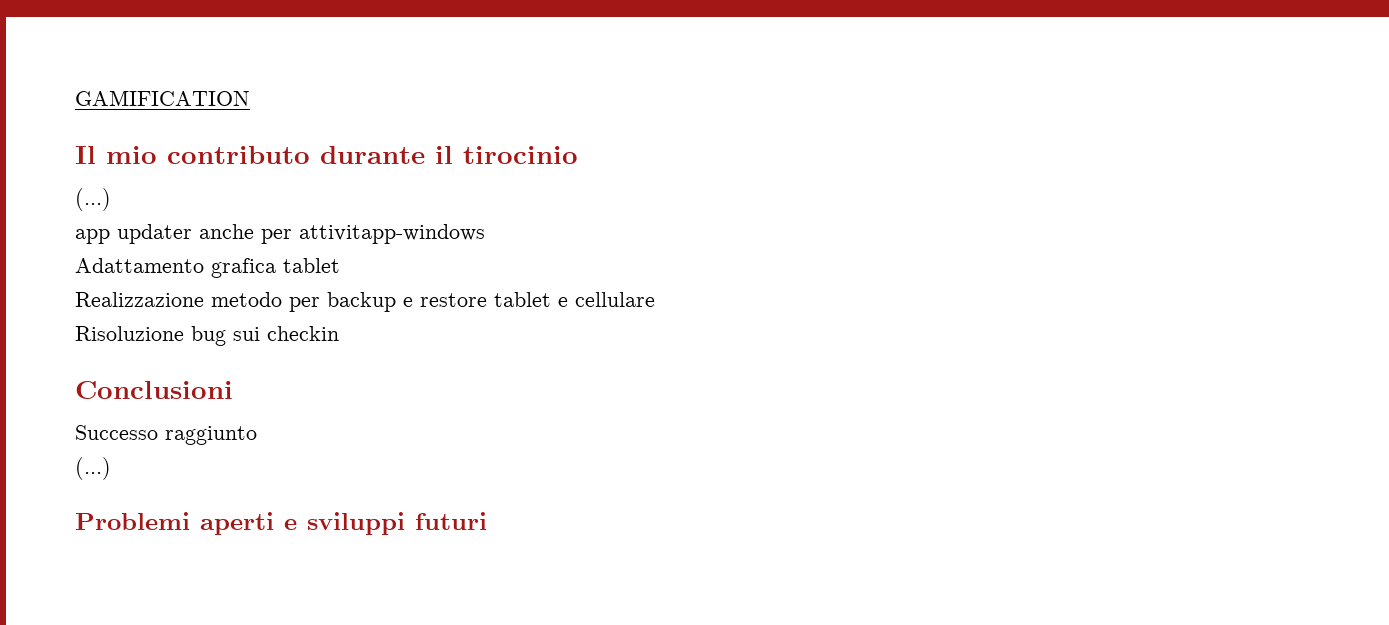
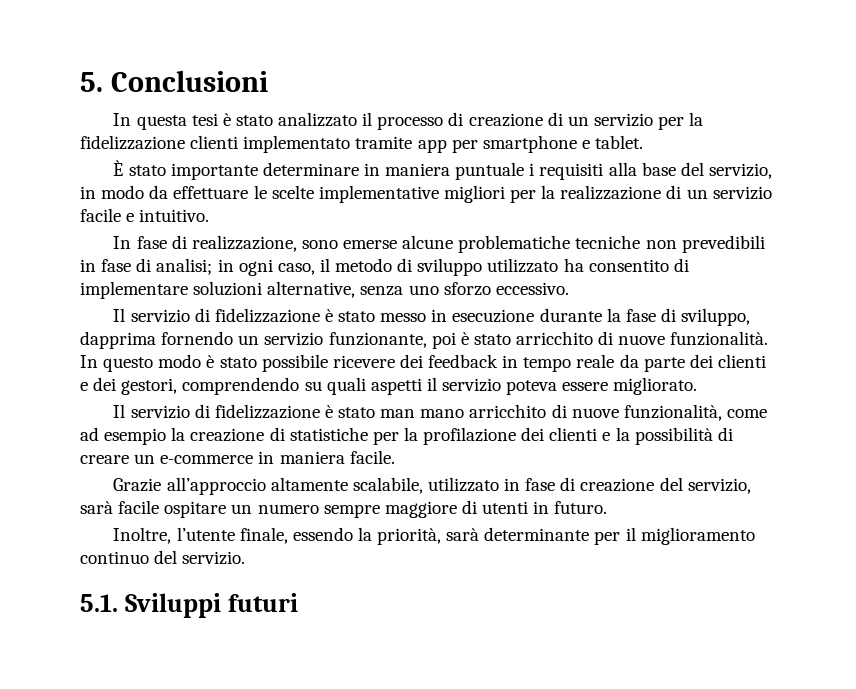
[75,90,250,106] [75,146,578,164] [75,188,111,211] [75,224,485,244] [75,258,340,278] [75,292,655,312] [75,326,339,346] [75,381,233,399] [75,425,257,445] [75,457,111,480] [75,512,405,535] GAMIFICATION // Il mio contributo durante il tirocinio // (...) // app updater anche per attivitapp-windows // Adattamento grafica tablet // Realizzazione metodo per backup e restore tablet e cellulare // Risoluzione bug sui checkin // Conclusioni // Successo raggiunto // (...) // Problemi aperti e sviluppi -> [80,70,268,92] [113,112,704,130] [80,135,644,153] [113,160,772,180] [80,185,772,203] [80,208,210,222] [113,235,765,253] [80,258,689,276] [80,281,569,299] [113,308,751,326] [80,331,769,349] [80,354,766,372] [80,377,698,395] [113,404,767,421] [80,427,733,445] [80,450,395,464] [113,477,751,495] [80,500,608,518] [113,527,755,545] [80,550,246,565] [80,593,221,618] 5. Conclusioni // In questa tesi è stato analizzato il processo di creazione di un servizio per la fidelizzazione clienti implementato tramite app per smartphone e tablet. // È stato importante determinare in maniera puntuale i requisiti alla base del servizio, in modo da effettuare le scelte implementative migliori per la realizzazione di un servizio facile e intuitivo. // In fase di realizzazione, sono emerse alcune problematiche tecniche non prevedibili in fase di analisi; in ogni caso, il metodo di sviluppo utilizzato ha consentito di implementare soluzioni alternative, senza uno sforzo eccessivo. // Il servizio di fidelizzazione è stato messo in esecuzione durante la fase di sviluppo, dapprima fornendo un servizio funzionante, poi è stato arricchito di nuove funzionalità. In questo modo è stato possibile ricevere dei feedback in tempo reale da parte dei clienti e dei gestori, comprendendo su quali aspetti il servizio poteva essere migliorato. // Il servizio di fidelizzazione è stato man mano arricchito di nuove funzionalità, come ad esempio la creazione di statistiche per la profilazione dei clienti e la possibilità di creare un e-commerce in maniera facile. // Grazie all’approccio altamente scalabile, utilizzato in fase di creazione del servizio, sarà facile ospitare un numero sempre maggiore di utenti in futuro. // Inoltre, l’utente finale, essendo la priorità, sarà determinante per il miglioramento continuo del servizio. // 5.1. Sviluppi

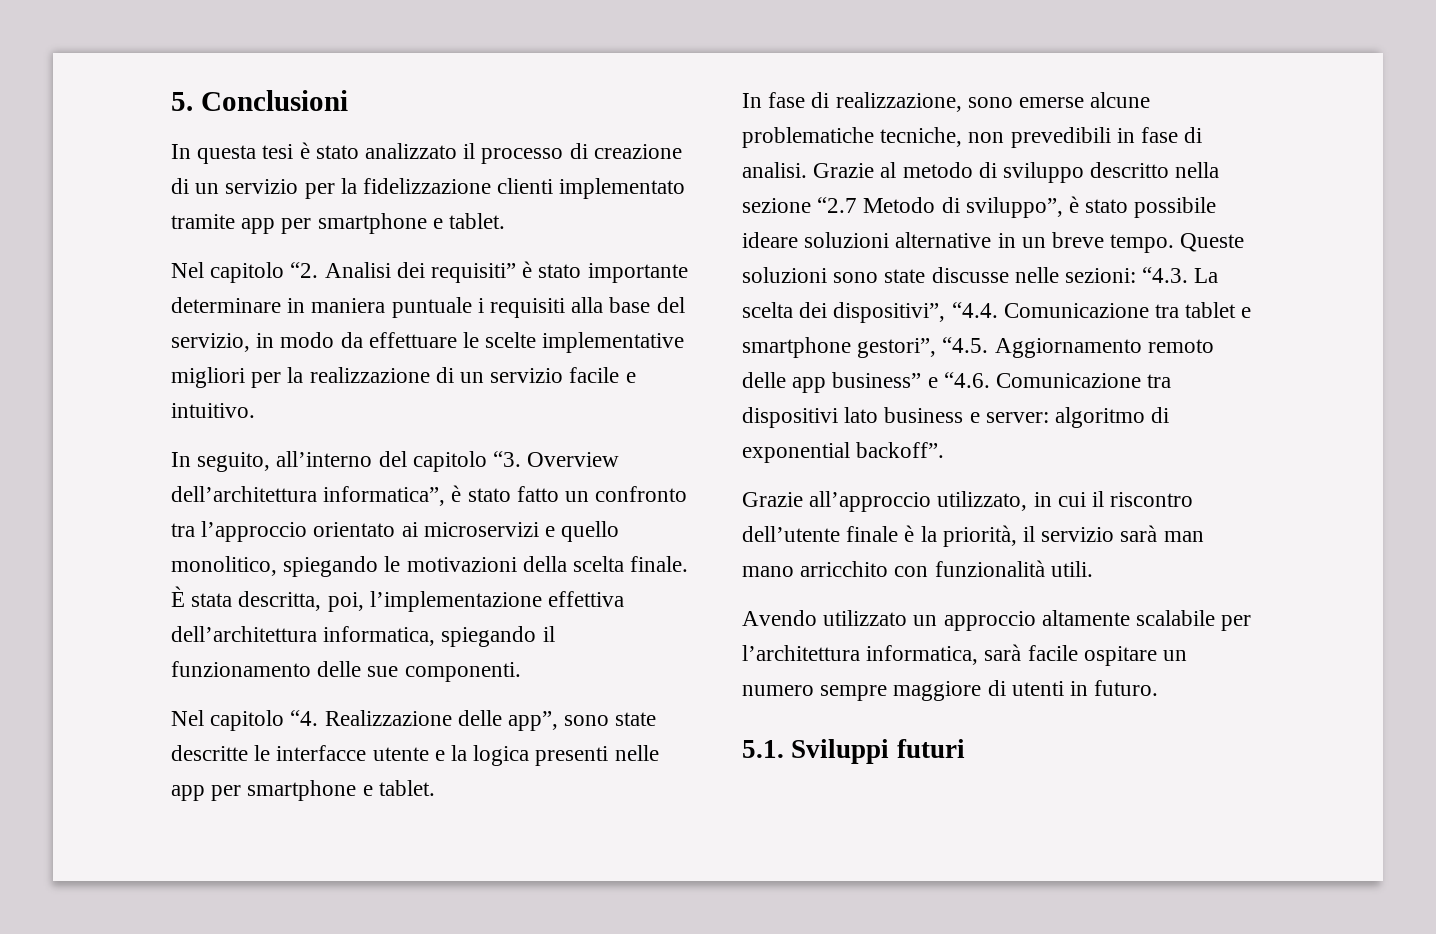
[113,160,124,176] È -> [171,261,533,283] Nel capitolo “2. Analisi dei requisiti” è
(210, 215) none -> [171,451,620,472] [171,485,688,506] [171,521,620,542] [171,556,689,577] [171,586,625,612] [171,626,555,647] [171,661,521,682] [171,710,657,731] [171,745,659,766] [171,780,435,801] // In seguito, all’interno del capitolo “3. Overview dell’architettura informatica”, è stato fatto un confronto tra l’approccio orientato ai microservizi e quello monolitico, spiegando le motivazioni della scelta finale. È stata descritta, poi, l’implementazione effettiva dell’architettura informatica, spiegando il funzionamento delle sue componenti. // Nel capitolo “4. Realizzazione delle app”, sono state descritte le interfacce utente e la logica presenti nelle app per smartphone e tablet.
[575,235,641,249] tecniche -> [880,127,963,147] tecniche,
[156,258,689,276] [80,281,569,299] [113,308,751,326] [80,331,769,349] [80,354,766,372] [80,377,698,395] [113,404,767,421] [80,427,733,445] [80,450,395,464] [113,477,751,495] analisi; in ogni caso, il metodo di sviluppo utilizzato ha consentito di implementare soluzioni alternative, senza uno sforzo eccessivo. // Il servizio di fidelizzazione è stato messo in esecuzione durante la fase di sviluppo, dapprima fornendo un servizio funzionante, poi è stato arricchito di nuove funzionalità. In questo modo è stato possibile ricevere dei feedback in tempo reale da parte dei clienti e dei gestori, comprendendo su quali aspetti il servizio poteva essere migliorato. // Il servizio di fidelizzazione è stato man mano arricchito di nuove funzionalità, come ad esempio la creazione di statistiche per la profilazione dei clienti e la possibilità di creare un e-commerce in maniera facile. // Grazie all’approccio altamente scalabile, utilizzato in fase di creazione del servizio, -> [742,162,1220,183] [742,196,1217,218] [742,232,1245,253] [742,267,1219,283] [742,302,1252,323] [742,337,1214,358] [742,372,1172,393] [742,407,1170,428] [742,442,945,463] [742,491,1194,512] [742,525,1204,547] [742,560,1093,577] [742,610,1252,631] [742,645,979,665] analisi. Grazie al metodo di sviluppo descritto nella sezione “2.7 Metodo di sviluppo”, è stato possibile ideare soluzioni alternative in un breve tempo. Queste soluzioni sono state discusse nelle sezioni: “4.3. La scelta dei dispositivi”, “4.4. Comunicazione tra tablet e smartphone gestori”, “4.5. Aggiornamento remoto delle app business” e “4.6. Comunicazione tra dispositivi lato business e server: algoritmo di exponential backoff”. // Grazie all’approccio utilizzato, in cui il riscontro dell’utente finale è la priorità, il servizio sarà man mano arricchito con funzionalità utili. // Avendo utilizzato un approccio altamente scalabile per l’architettura informatica,
[113,527,755,545] [80,550,246,565] // Inoltre, l’utente finale, essendo la priorità, sarà determinante per il miglioramento continuo del servizio. -> (1159, 688) none

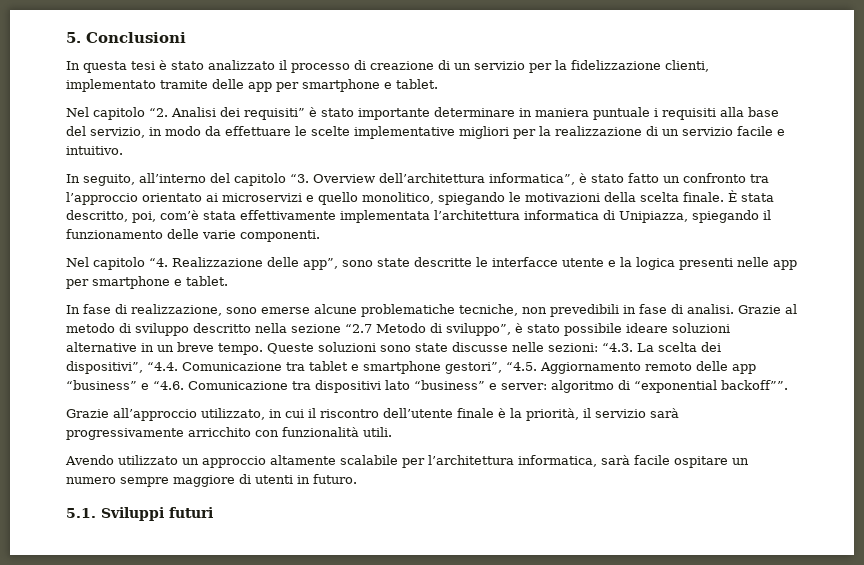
[497,178,554,194] clienti -> [665,60,709,72] clienti,
(235, 221) none -> [212,79,244,89] delle
[238,591,625,612] [171,626,436,646] descritta, poi, l’implementazione effettiva dell’architettura informatica, -> [66,210,688,223] descritto, poi, com’è stata effettivamente implementata l’architettura informatica di Unipiazza,
[367,666,399,677] sue -> [202,230,236,239] varie
[832,372,922,388] business” -> [66,380,137,390] “business”
[884,407,964,423] business -> [414,380,485,390] “business”
[742,442,945,463] exponential backoff”. -> [634,380,788,393] “exponential backoff””.
[1163,531,1204,542] [742,566,794,577] man mano -> [66,428,184,440] progressivamente

